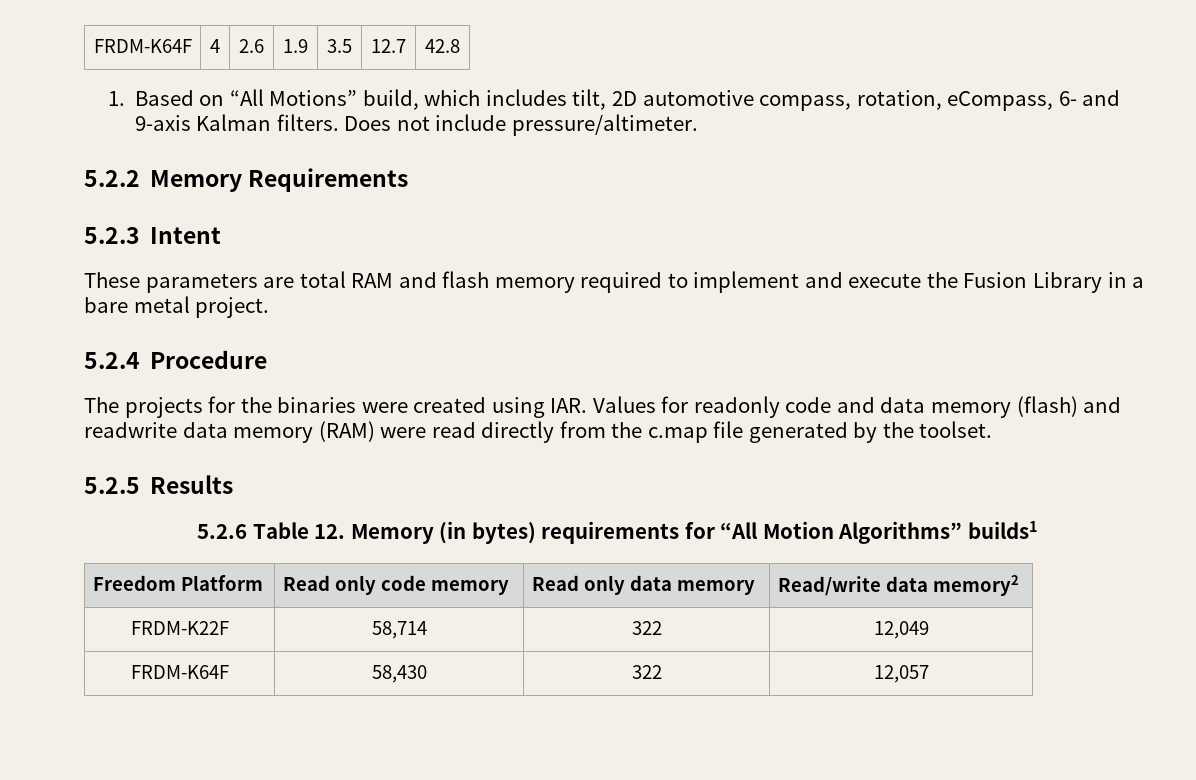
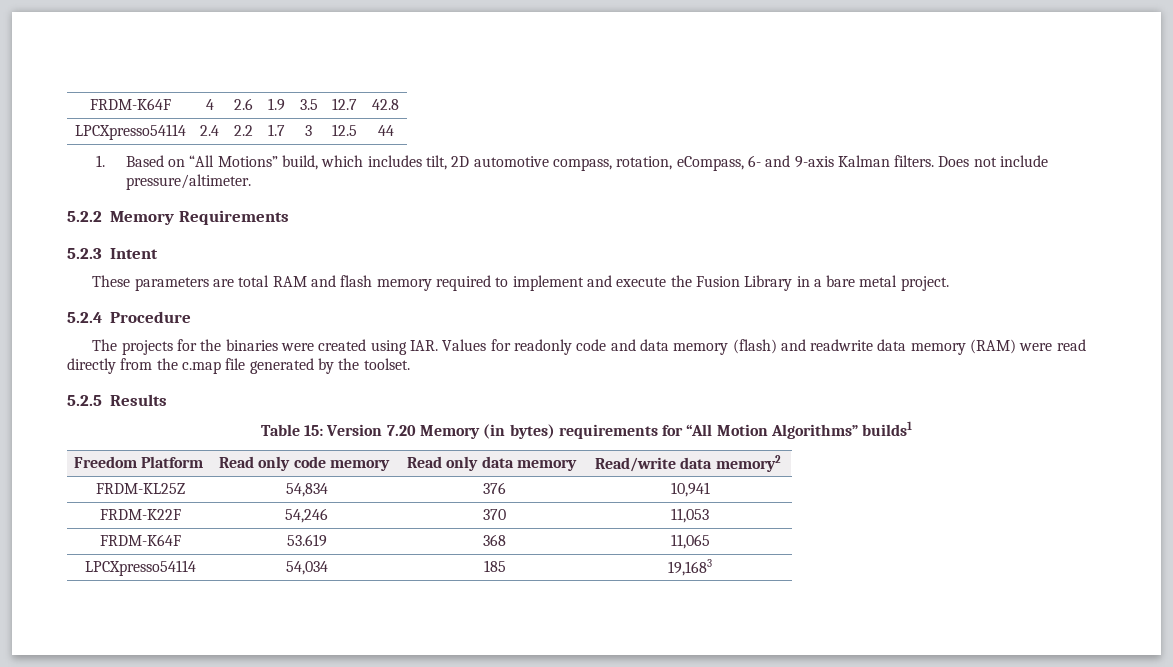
(460, 46) none -> [74,124,186,140] [200,125,219,136] [234,125,253,136] [268,124,285,136] [305,125,312,136] [332,124,357,136] [377,125,394,136] // LPCXpresso54114 | 2.4 | 2.2 | 1.7 | 3 | 12.5 | 44
[197,522,346,539] 5.2.6 Table 12. -> [260,424,416,436] Table 15: Version 7.20
[130,621,229,635] [371,621,427,639] [631,621,662,635] [873,621,929,639] [130,665,229,679] [371,665,427,683] [631,665,662,679] [873,665,929,683] FRDM-K22F | 58,714 | 322 | 12,049 // FRDM-K64F | 58,430 | 322 | 12,057 -> [95,483,185,494] [285,483,328,497] [483,482,506,494] [670,482,710,497] [99,509,181,520] [285,508,328,523] [483,509,506,520] [671,508,709,523] [99,534,181,546] [286,534,327,547] [483,534,506,546] [670,534,710,549] [84,560,196,576] [285,561,328,575] [483,560,506,572] [668,559,712,576] FRDM-KL25Z | 54,834 | 376 | 10,941 // FRDM-K22F | 54,246 | 370 | 11,053 // FRDM-K64F | 53.619 | 368 | 11,065 // LPCXpresso54114 | 54,034 | 185 | 19,1683

